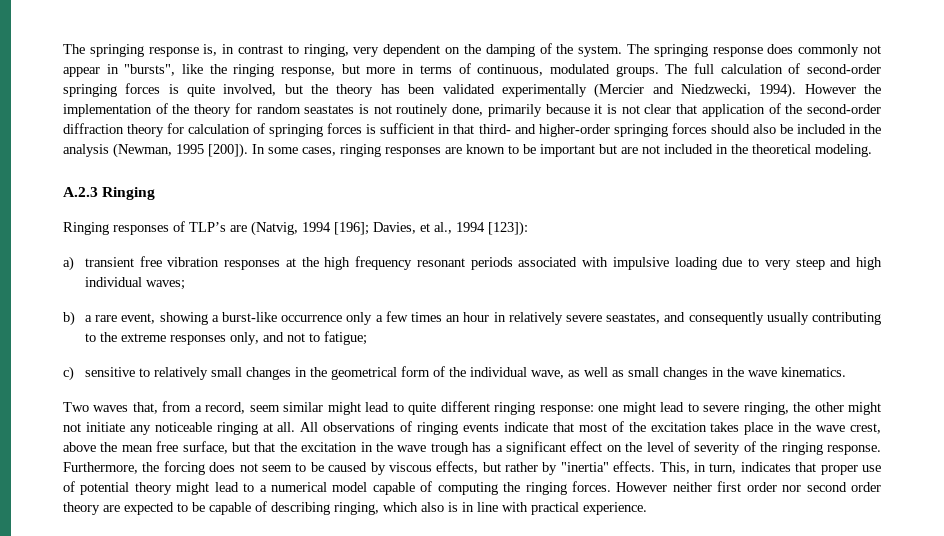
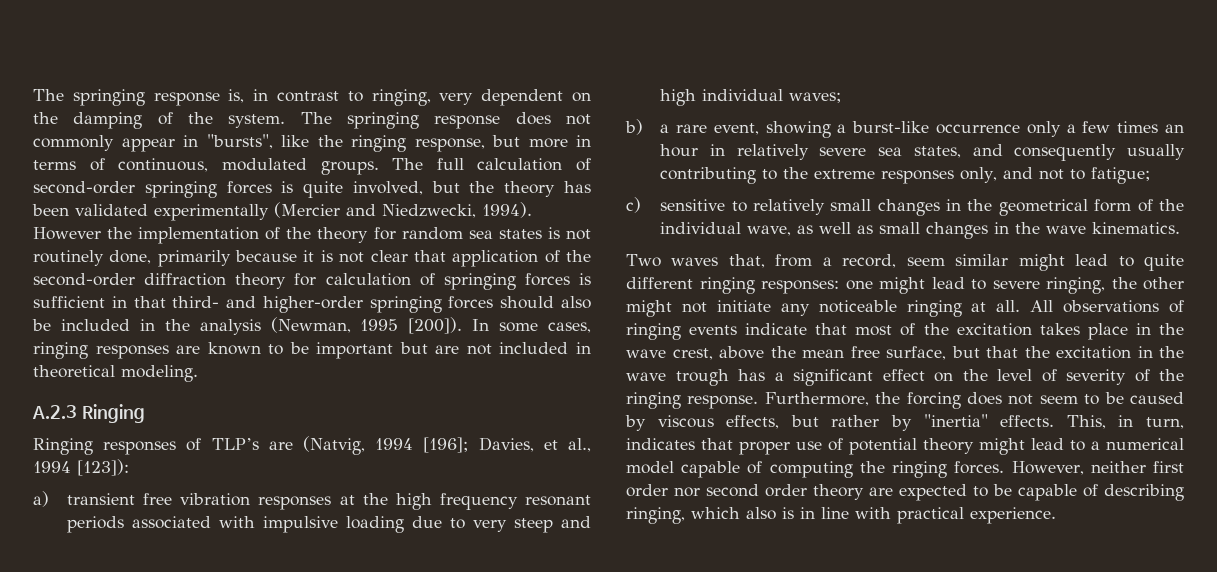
[798,44,882,57] commonly not -> [566,114,591,125] [33,135,114,151] not commonly
[304,105,355,114] seastates -> [468,229,542,239] sea states
[731,144,748,154] the -> (591, 348) none
[606,313,661,324] seastates, -> [878,146,961,158] sea states,
[539,405,594,415] response: -> [761,280,839,294] responses:
[616,482,668,492] However -> [1011,461,1084,475] However,

